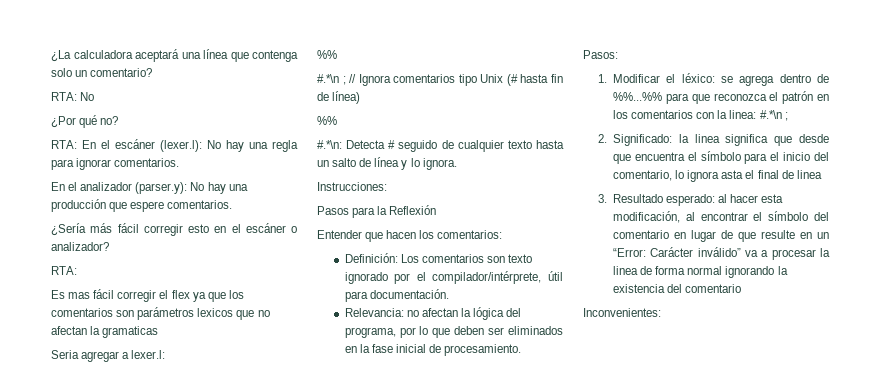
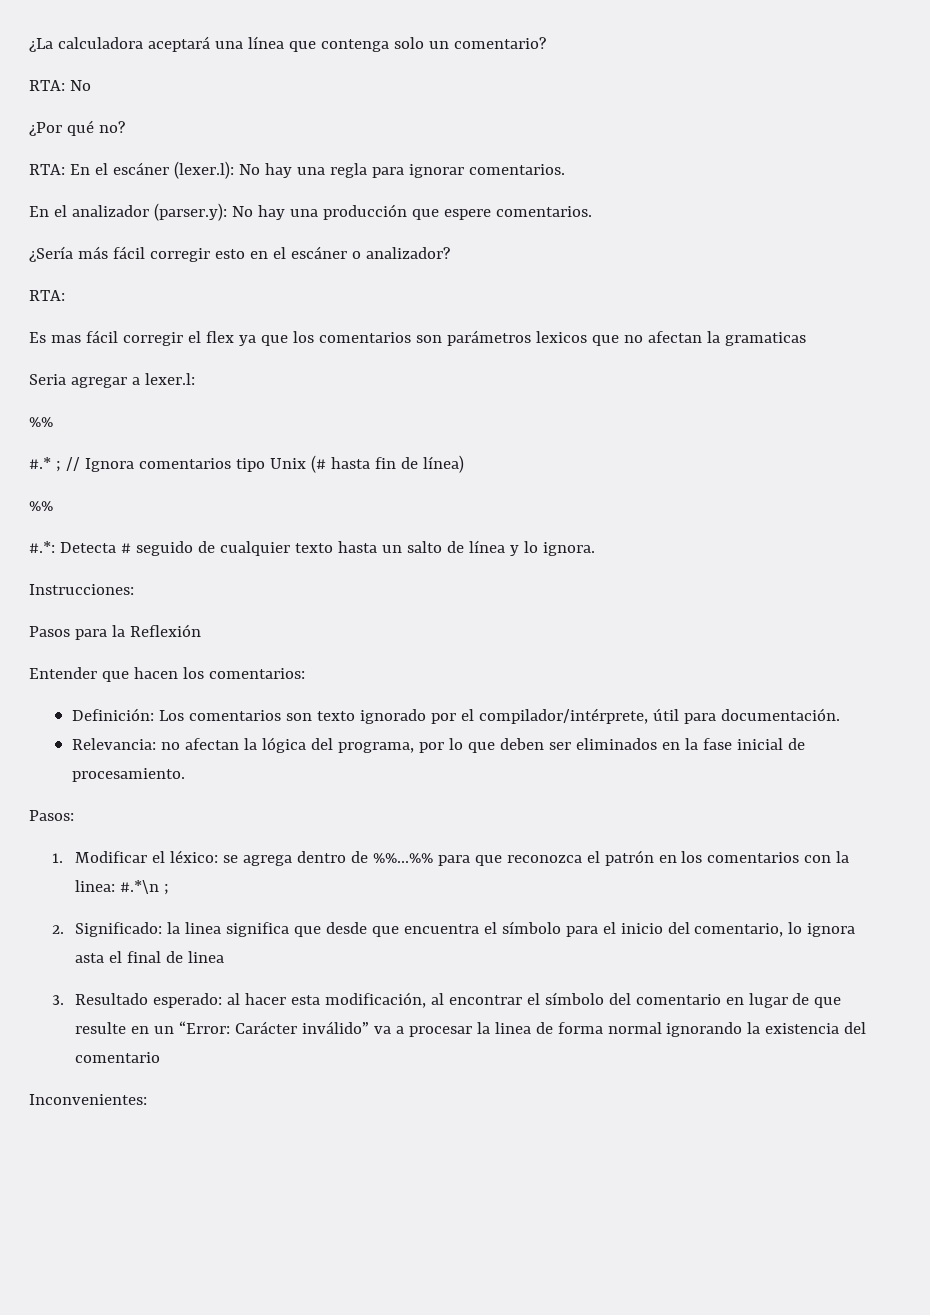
[317,74,339,83] #.*\n -> [29,457,51,469] #.*
[317,140,342,149] #.*\n: -> [29,541,55,553] #.*:

